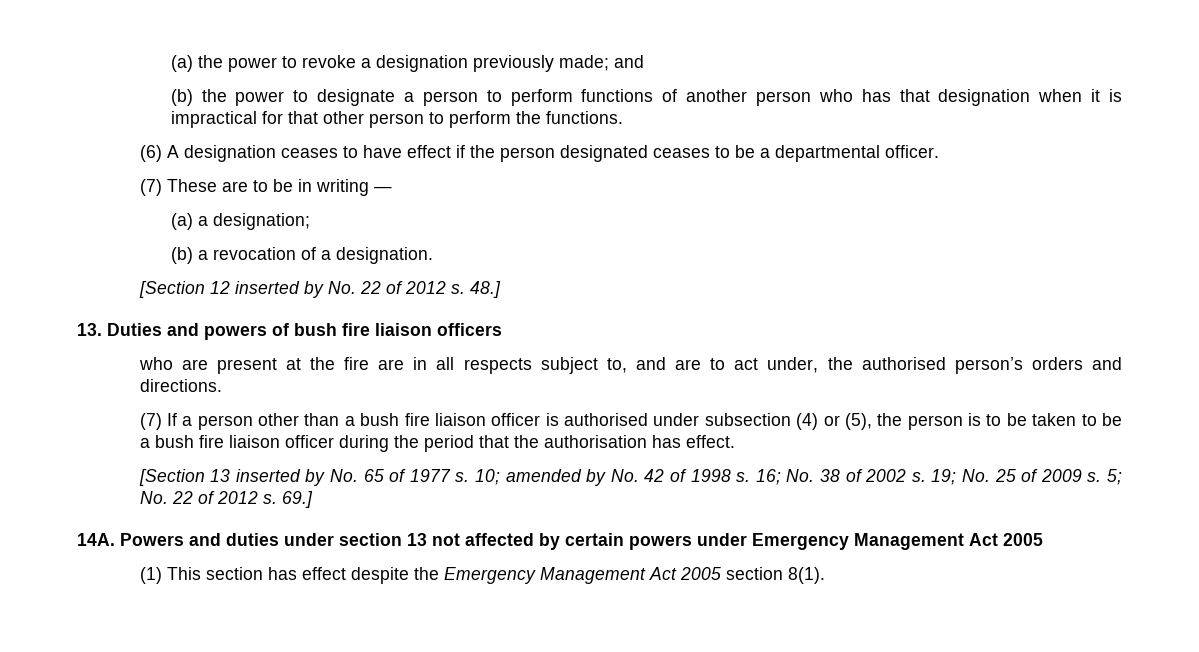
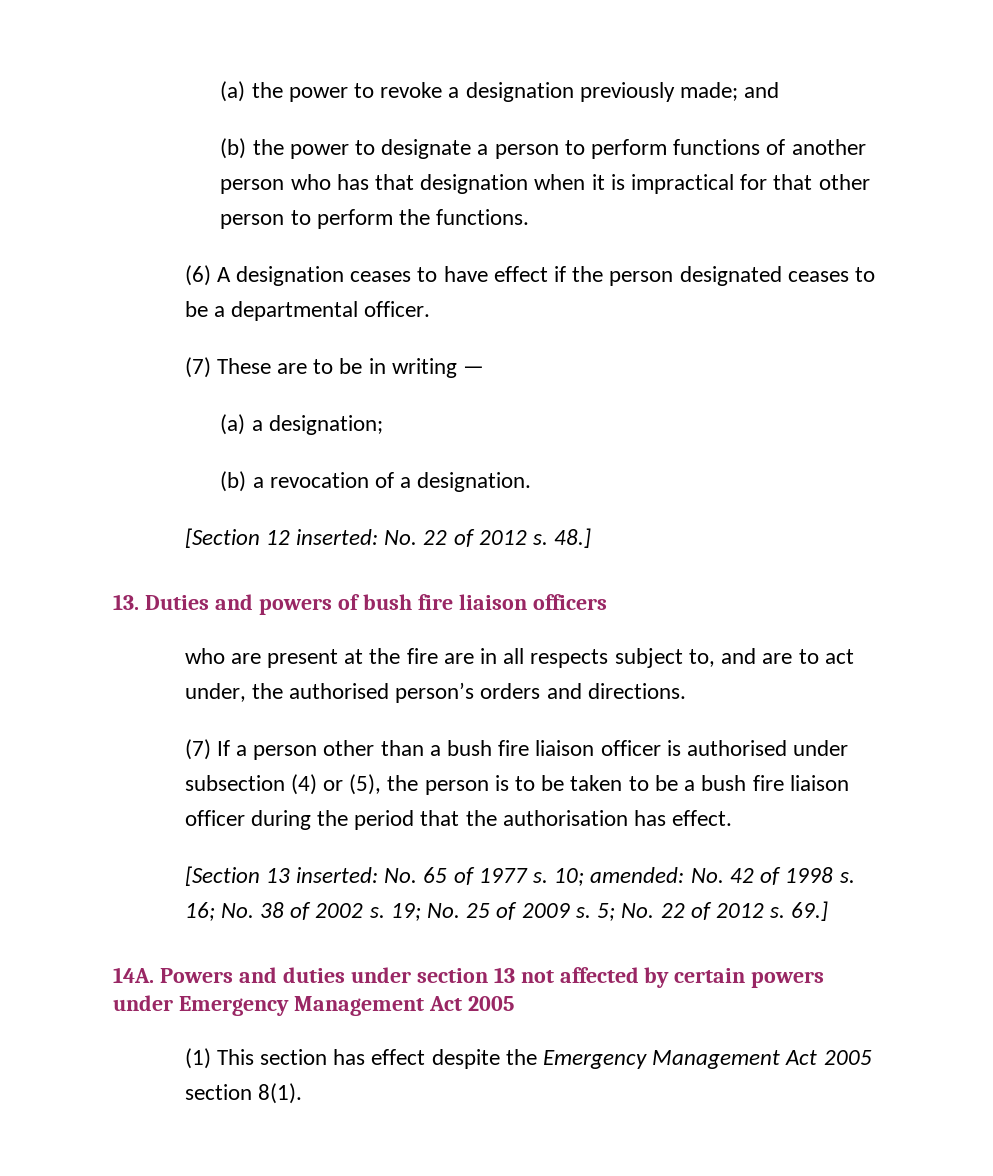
[234,281,324,298] inserted by -> [295,529,378,545] inserted:
[235,469,326,486] inserted by -> [295,867,378,883] inserted:
[505,469,607,486] amended by -> [590,867,685,883] amended:

